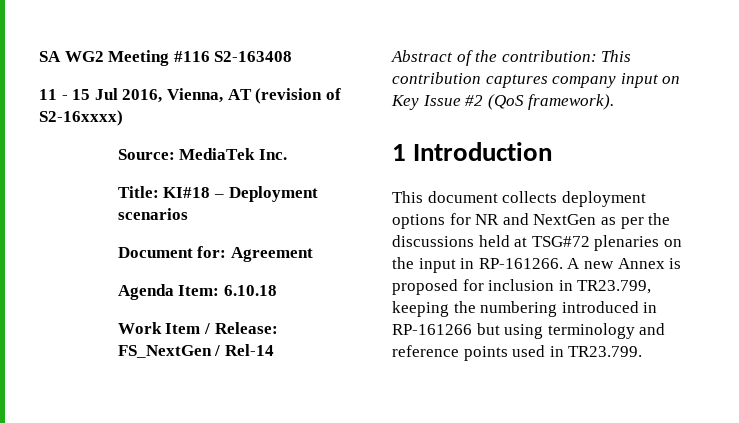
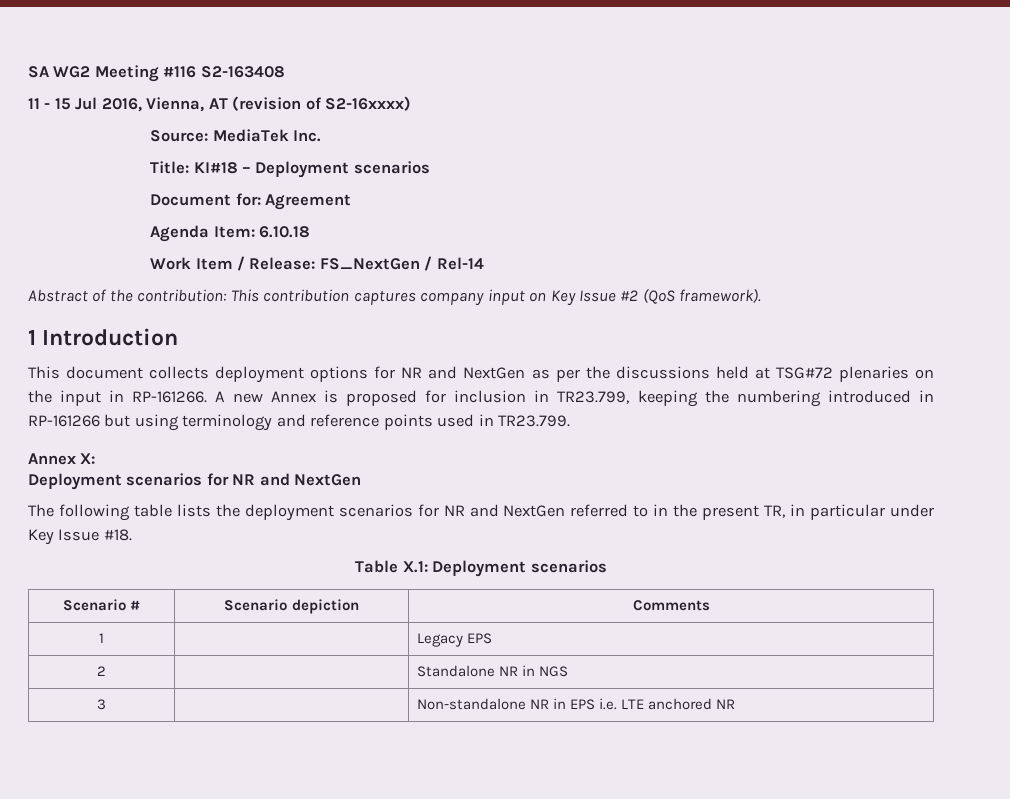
(643, 351) none -> [28,453,96,465] [28,473,362,490] [28,504,934,521] [28,529,132,545] [355,560,607,577] [62,599,141,611] [224,599,359,614] [632,600,710,611] [99,633,104,643] [416,633,492,647] [97,666,106,676] [416,665,568,677] [97,699,106,710] [416,698,735,710] // Annex X: // Deployment scenarios for NR and NextGen // The following table lists the deployment scenarios for NR and NextGen referred to in the present TR, in particular under Key Issue #18. // Table X.1: Deployment scenarios // Scenario # | Scenario depiction | Comments // 1 | | Legacy EPS // 2 | | Standalone NR in NGS // 3 | | Non-standalone NR in EPS i.e. LTE anchored NR

